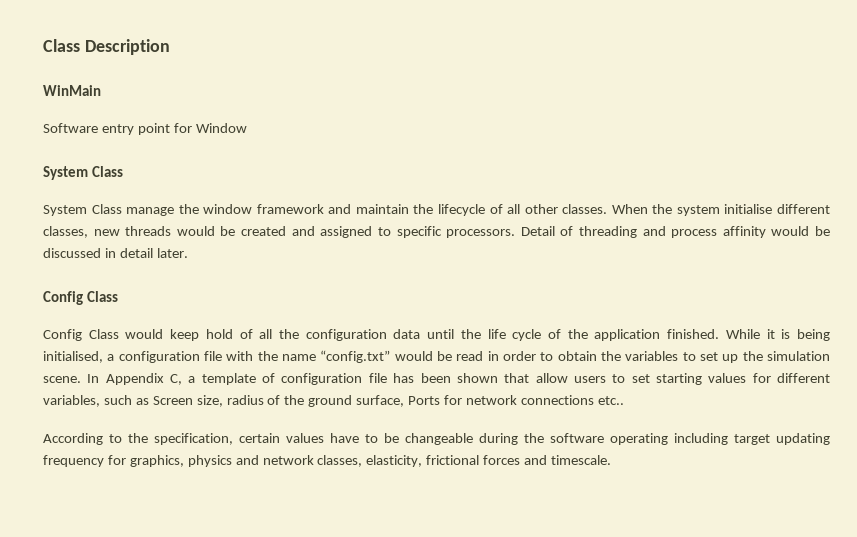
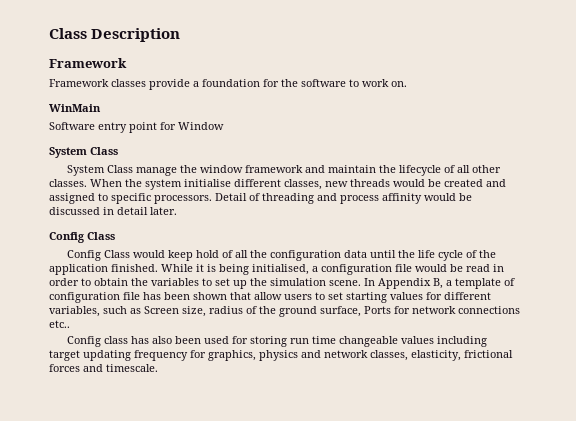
(170, 47) none -> [49,58,127,68] [49,79,407,90] // Framework // Framework classes provide a foundation for the software to work on.
[226,350,391,363] with the name “config.txt” -> (412, 268) none
[170,374,183,385] C, -> [433,278,443,289] B,
[43,433,668,445] According to the specification, certain values have to be changeable during the software operating -> [66,336,434,347] Config class has also been used for storing run time changeable values

